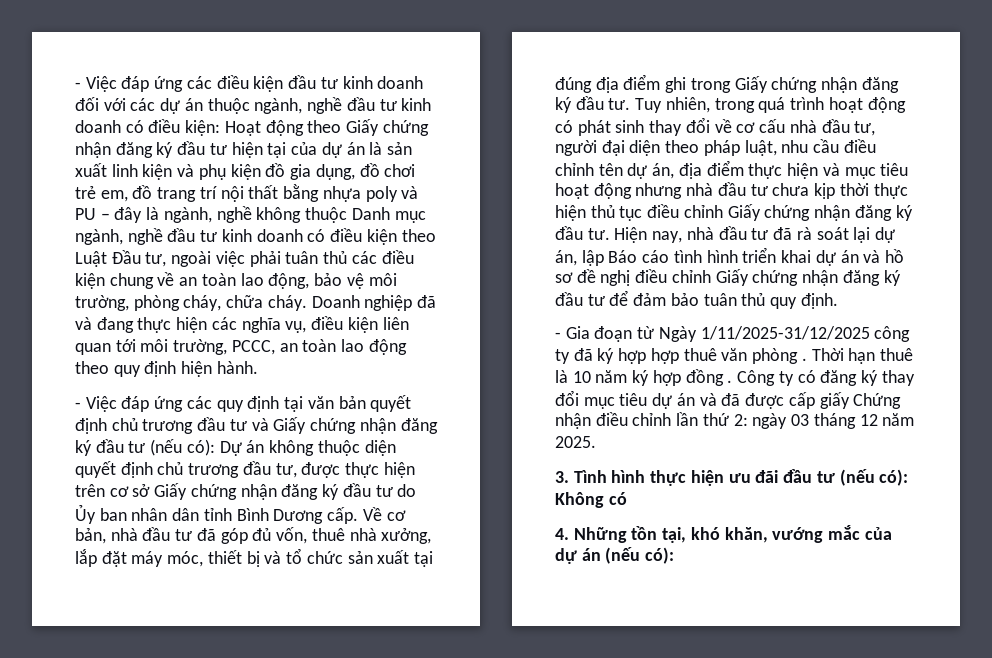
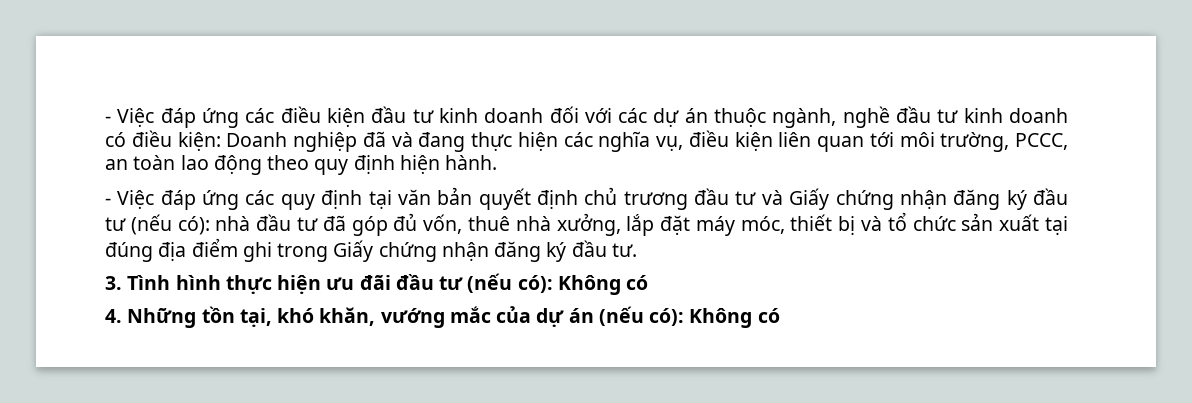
[224,119,429,136] [75,141,412,158] [75,163,416,180] [75,184,419,202] [75,206,426,223] [75,228,436,245] [75,250,414,267] [75,272,397,289] [75,295,307,311] Hoạt động theo Giấy chứng nhận đăng ký đầu tư hiện tại của dự án là sản xuất linh kiện và phụ kiện đồ gia dụng, đồ chơi trẻ em, đồ trang trí nội thất bằng nhựa poly và PU – đây là ngành, nghề không thuộc Danh mục ngành, nghề đầu tư kinh doanh có điều kiện theo Luật Đầu tư, ngoài việc phải tuân thủ các điều kiện chung về an toàn lao động, bảo vệ môi trường, phòng cháy, chữa cháy. -> (221, 141) none
[219,440,396,456] [75,461,415,478] [75,483,417,500] [75,504,406,524] [75,528,106,544] Dự án không thuộc diện quyết định chủ trương đầu tư, được thực hiện trên cơ sở Giấy chứng nhận đăng ký đầu tư do Ủy ban nhân dân tỉnh Bình Dương cấp. Về cơ bản, -> (210, 225) none
[635,97,906,113] [555,117,876,136] [555,139,876,156] [555,160,909,179] [555,182,908,199] [555,204,913,221] [555,226,895,243] [555,247,904,266] [555,269,901,286] [555,290,838,309] [555,326,911,342] [555,348,913,364] [555,369,915,386] [555,390,902,409] [555,412,915,429] [555,436,596,448] Tuy nhiên, trong quá trình hoạt động có phát sinh thay đổi về cơ cấu nhà đầu tư, người đại diện theo pháp luật, nhu cầu điều chỉnh tên dự án, địa điểm thực hiện và mục tiêu hoạt động nhưng nhà đầu tư chưa kịp thời thực hiện thủ tục điều chỉnh Giấy chứng nhận đăng ký đầu tư. Hiện nay, nhà đầu tư đã rà soát lại dự án, lập Báo cáo tình hình triển khai dự án và hồ sơ đề nghị điều chỉnh Giấy chứng nhận đăng ký đầu tư để đảm bảo tuân thủ quy định. // - Gia đoạn từ Ngày 1/11/2025-31/12/2025 công ty đã ký hợp hợp thuê văn phòng . Thời hạn thuê là 10 năm ký hợp đồng . Công ty có đăng ký thay đổi mục tiêu dự án và đã được cấp giấy Chứng nhận điều chỉnh lần thứ 2: ngày 03 tháng 12 năm 2025. -> (637, 250) none
(675, 555) none -> [689,308,780,328] Không có

